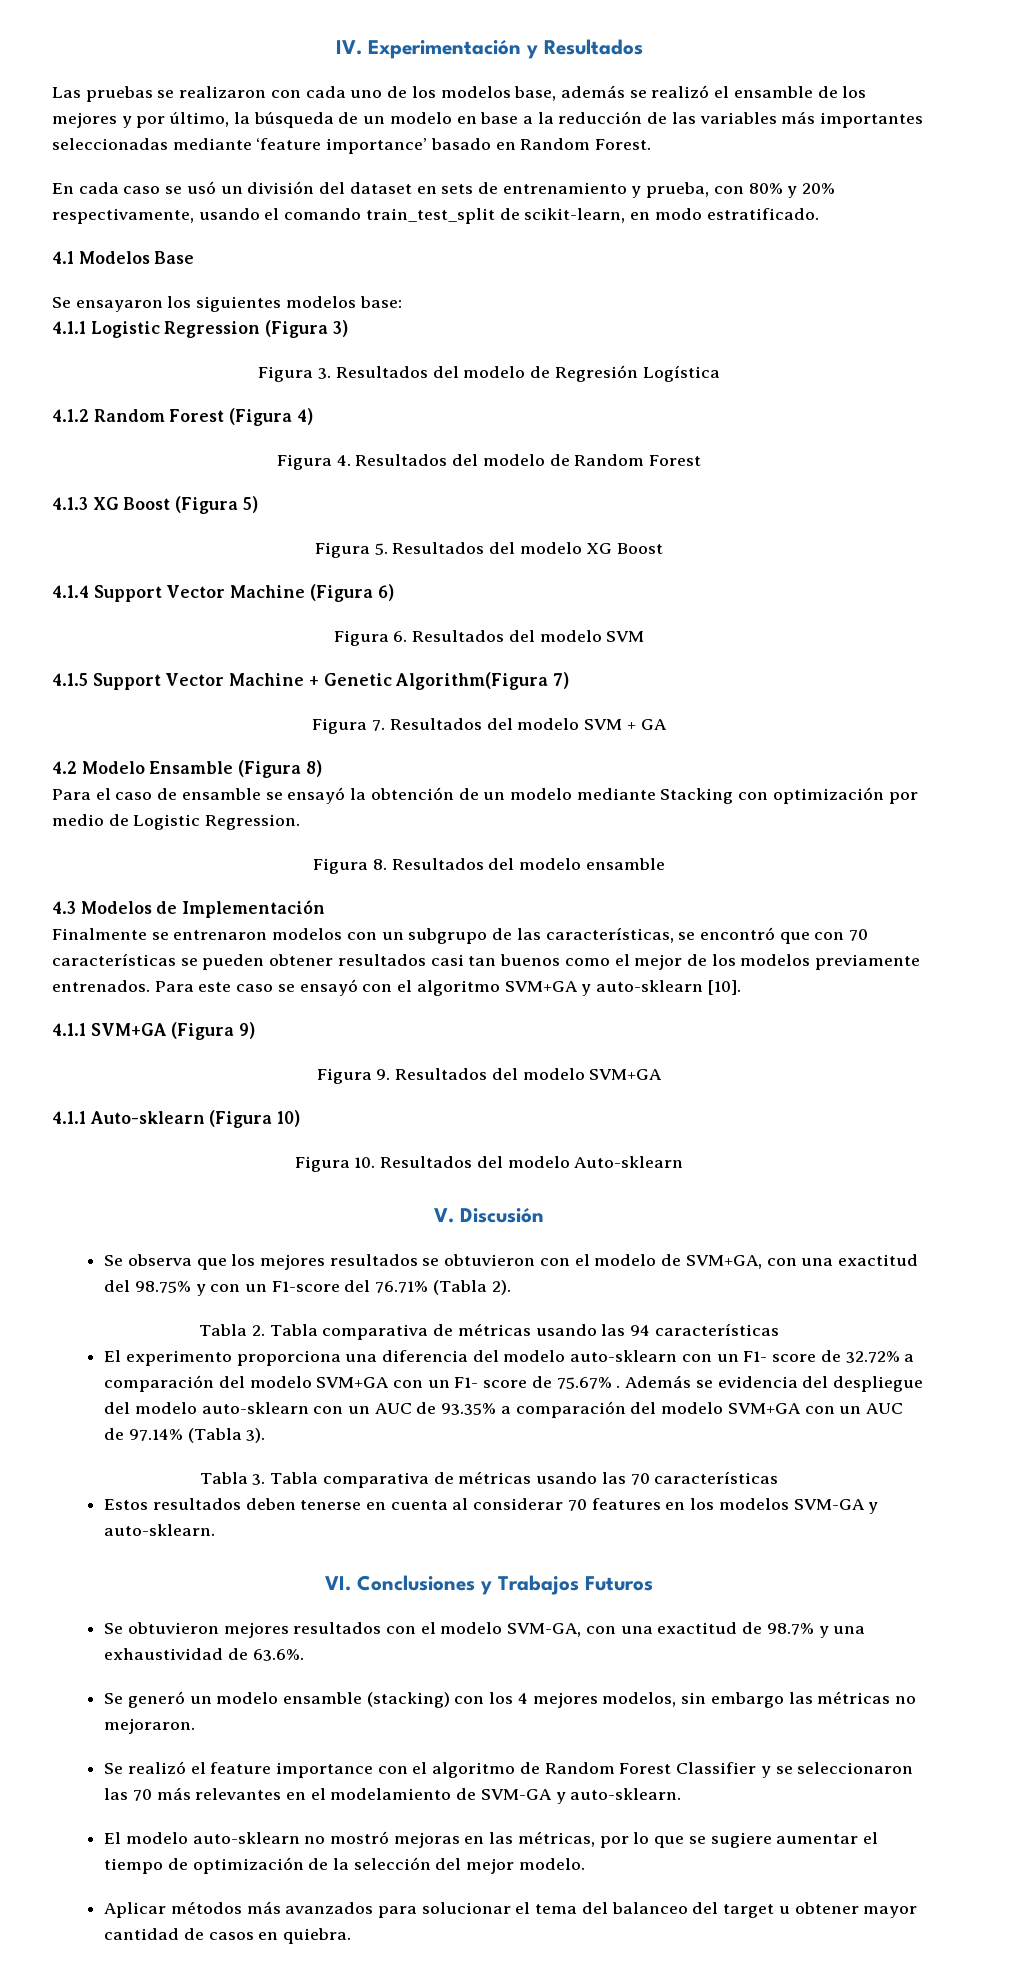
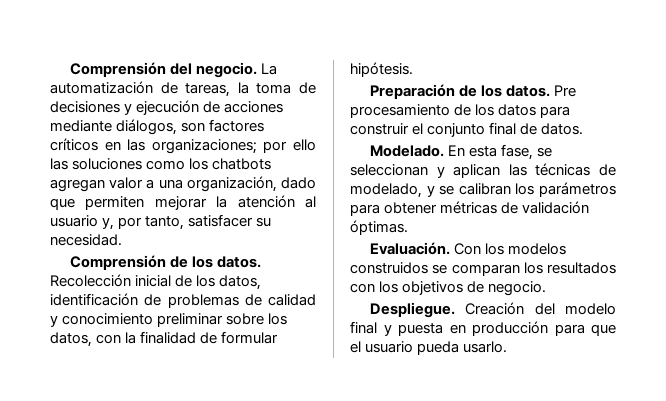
[335,39,643,59] [52,85,867,102] [52,111,924,128] [52,138,652,154] [52,181,836,198] [52,208,819,224] [52,251,195,264] [52,296,402,312] [52,320,348,338] [258,365,720,382] [52,408,313,426] [276,454,702,470] [52,496,258,514] [314,542,664,558] [52,584,394,602] [333,630,645,646] [52,672,570,690] [312,718,667,734] [52,760,322,778] [52,787,918,804] [52,814,301,830] [313,858,665,874] [52,900,326,918] [52,927,869,944] [52,953,921,970] [52,979,741,996] [52,1022,256,1040] [316,1068,663,1084] [52,1110,301,1128] [294,1156,684,1172] [434,1207,544,1223] [104,1254,918,1270] [104,1280,511,1296] [199,1323,779,1340] [104,1350,915,1366] [104,1375,923,1392] [104,1401,903,1418] [104,1428,266,1443] [199,1471,779,1488] [104,1498,879,1514] [104,1524,216,1536] [325,1575,653,1595] [104,1622,866,1638] [104,1648,304,1661] [104,1691,916,1708] [104,1718,196,1734] [104,1761,914,1778] [104,1787,682,1804] [104,1831,878,1848] [104,1857,585,1874] [104,1901,918,1918] [104,1928,351,1944] IV. Experimentación y Resultados // Las pruebas se realizaron con cada uno de los modelos base, además se realizó el ensamble de los mejores y por último, la búsqueda de un modelo en base a la reducción de las variables más importantes seleccionadas mediante ‘feature importance’ basado en Random Forest. // En cada caso se usó un división del dataset en sets de entrenamiento y prueba, con 80% y 20% respectivamente, usando el comando train_test_split de scikit-learn, en modo estratificado. // 4.1 Modelos Base // Se ensayaron los siguientes modelos base: // 4.1.1 Logistic Regression (Figura 3) // Figura 3. Resultados del modelo de Regresión Logística // 4.1.2 Random Forest (Figura 4) // Figura 4. Resultados del modelo de Random Forest // 4.1.3 XG Boost (Figura 5) // Figura 5. Resultados del modelo XG Boost // 4.1.4 Support Vector Machine (Figura 6) // Figura 6. Resultados del modelo SVM // 4.1.5 Support Vector Machine + Genetic Algorithm(Figura 7) // Figura 7. Resultados del modelo SVM + GA // 4.2 Modelo Ensamble (Figura 8) // Para el caso de ensamble se ensayó la obtención de un modelo mediante Stacking con optimización por medio de Logistic Regression. // Figura 8. Resultados del modelo ensamble // 4.3 Modelos de Implementación // Finalmente se entrenaron modelos con un subgrupo de las características, se encontró que con 70 características se pueden obtener resultados casi tan buenos como el mejor de los modelos previamente entrenados. Para este caso se ensayó con el algoritmo SVM+GA y auto-sklearn [10]. // 4.1.1 SVM+GA (Figura 9) // Figura 9. Resultados del modelo SVM+GA // 4.1.1 Auto-sklearn (Figura 10) // Figura 10. Resultados del modelo Auto-sklearn // V. Discusión // Se observa que los mejores resultados se obtuvieron con el modelo de SVM+GA, con una exactitud del 98.75% y con un F1-score del 76.71% (Tabla 2). // Tabla 2. Tabla comparativa de métricas usando las 94 características // El experimento proporciona una diferencia del modelo auto-sklearn con un F1- score de 32.72% a comparación del modelo SVM+GA con un F1- score de 75.67% . Además se evidencia del despliegue del modelo auto-sklearn con un AUC de 93.35% a comparación del modelo SVM+GA con un AUC de 97.14% (Tabla 3). // Tabla 3. Tabla comparativa de métricas usando las 70 características // Estos resultados deben tenerse en cuenta al considerar 70 features en los modelos SVM-GA y auto-sklearn. // VI. Conclusiones y Trabajos Futuros // Se obtuvieron mejores resultados con el modelo SVM-GA, con una exactitud de 98.7% y una exhaustividad de 63.6%. // Se generó un modelo ensamble (stacking) con los 4 mejores modelos, sin embargo las métricas no mejoraron. // Se realizó el feature importance con el algoritmo de Random Forest Classifier y se seleccionaron las 70 más relevantes en el modelamiento de SVM-GA y auto-sklearn. // El modelo auto-sklearn no mostró mejoras en las métricas, por lo que se sugiere aumentar el tiempo de optimización de la selección del mejor modelo. // Aplicar métodos más avanzados para solucionar el tema del balanceo del target u obtener mayor cantidad de casos en quiebra. -> [69,62,277,78] [50,81,316,97] [50,100,284,115] [50,119,265,135] [50,138,316,154] [50,158,272,170] [50,176,316,192] [50,195,316,210] [50,214,272,230] [50,234,122,246] [69,255,261,270] [50,274,262,290] [50,293,316,308] [50,313,288,327] [50,331,279,347] [350,62,413,77] [369,84,576,99] [350,104,571,118] [350,122,584,137] [369,144,552,160] [350,163,616,178] [350,182,616,198] [350,201,590,216] [350,220,408,235] [369,242,566,255] [350,262,616,276] [350,281,547,296] [369,302,616,318] [350,321,616,336] [350,341,508,355] Comprensión del negocio. La automatización de tareas, la toma de decisiones y ejecución de acciones mediante diálogos, son factores críticos en las organizaciones; por ello las soluciones como los chatbots agregan valor a una organización, dado que permiten mejorar la atención al usuario y, por tanto, satisfacer su necesidad. // Comprensión de los datos. Recolección inicial de los datos, identificación de problemas de calidad y conocimiento preliminar sobre los datos, con la finalidad de formular hipótesis. // Preparación de los datos. Pre procesamiento de los datos para construir el conjunto final de datos. // Modelado. En esta fase, se seleccionan y aplican las técnicas de modelado, y se calibran los parámetros para obtener métricas de validación óptimas. // Evaluación. Con los modelos construidos se comparan los resultados con los objetivos de negocio. // Despliegue. Creación del modelo final y puesta en producción para que el usuario pueda usarlo.

